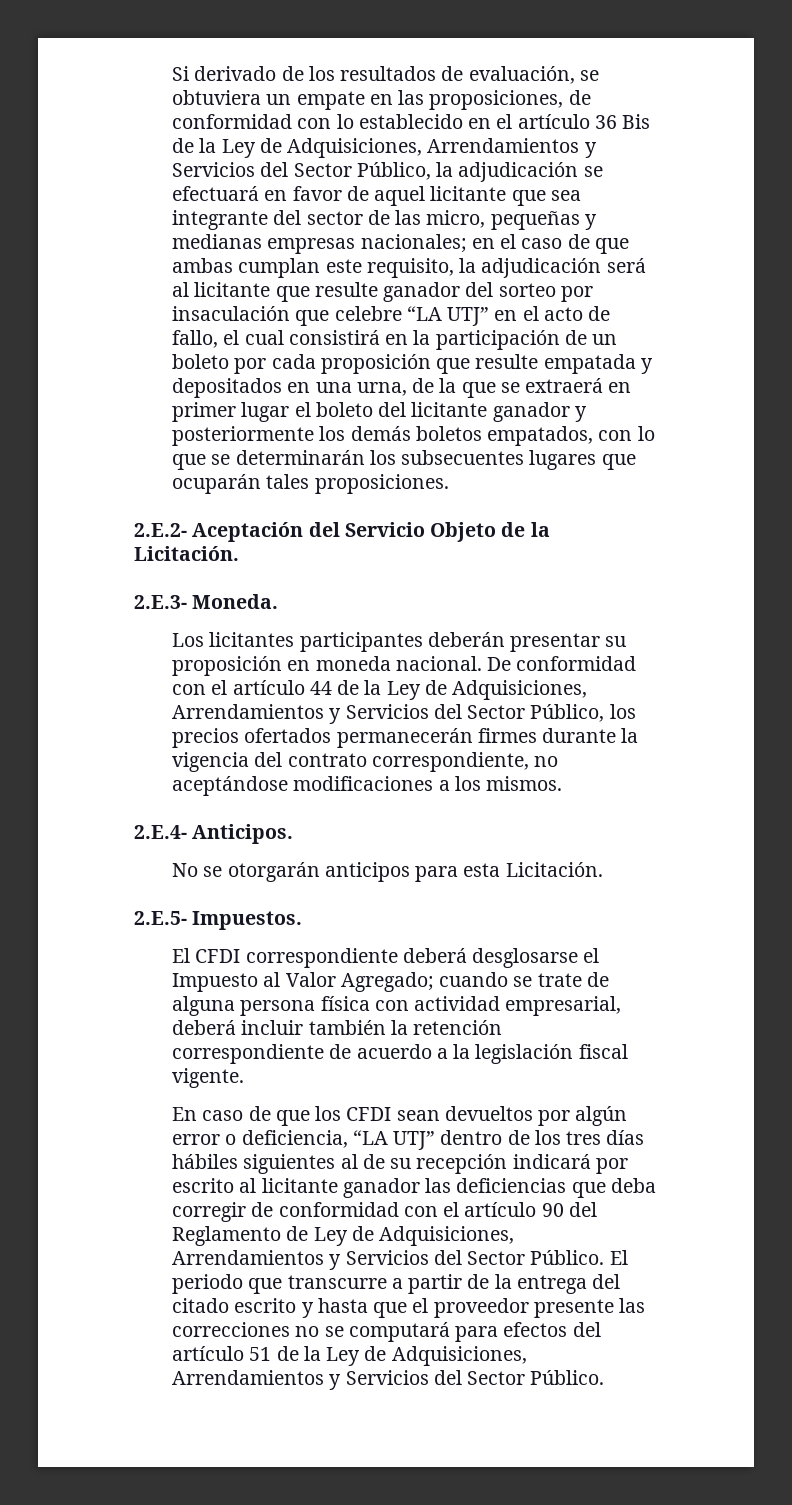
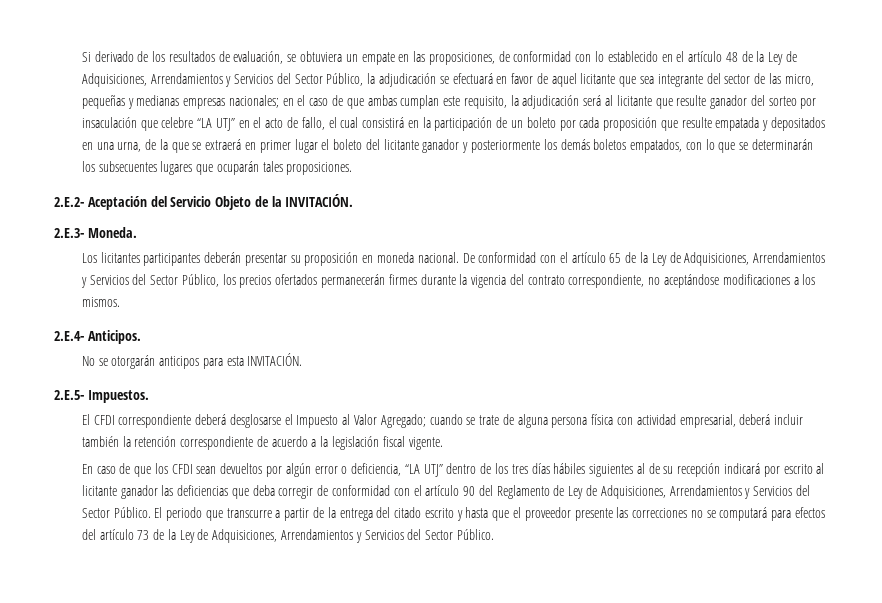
[594,114,651,129] 36 Bis -> [725,52,738,62] 48
[134,546,239,561] Licitación. -> [285,194,354,207] INVITACIÓN.
[309,681,332,695] 44 -> [609,253,622,263] 65
[505,862,603,877] Licitación. -> [247,353,303,366] INVITACIÓN.
[249,1347,272,1361] 51 -> [137,530,150,540] 73

